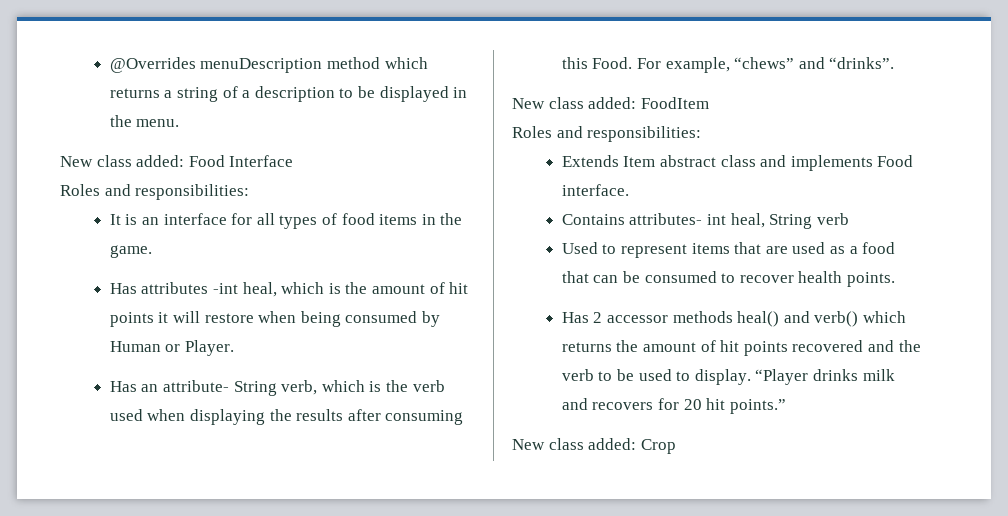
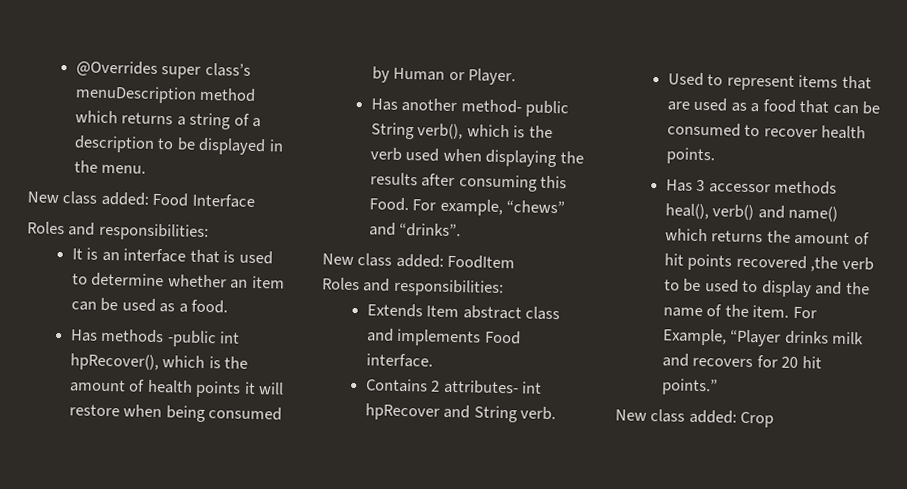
(196, 65) none -> [161,62,251,79] super class’s
[231,213,463,229] [109,245,152,258] [109,282,277,297] for all types of food items in the game. // Has attributes -int heal, -> [189,249,273,265] [71,272,285,289] [70,297,229,314] [69,328,241,348] [69,353,159,372] that is used to determine whether an item can be used as a food. // Has methods -public int hpRecover(),
[449,282,469,294] hit -> [146,379,193,394] health
[141,380,318,396] an attribute- String verb, -> [401,97,570,118] [370,122,464,140] another method- public String verb(),
(625, 219) none -> [431,380,441,392] 2
[730,213,849,229] heal, String verb -> [364,403,557,423] hpRecover and String verb.
[593,312,603,323] 2 -> [696,179,706,192] 3
[737,311,859,327] heal() and verb() -> [664,203,839,222] heal(), verb() and name()
[867,340,921,352] and the -> [810,256,839,272] ,the
[694,369,751,385] display. -> [761,280,870,298] [662,304,817,319] [662,328,727,346] display and the name of the item. For Example,

